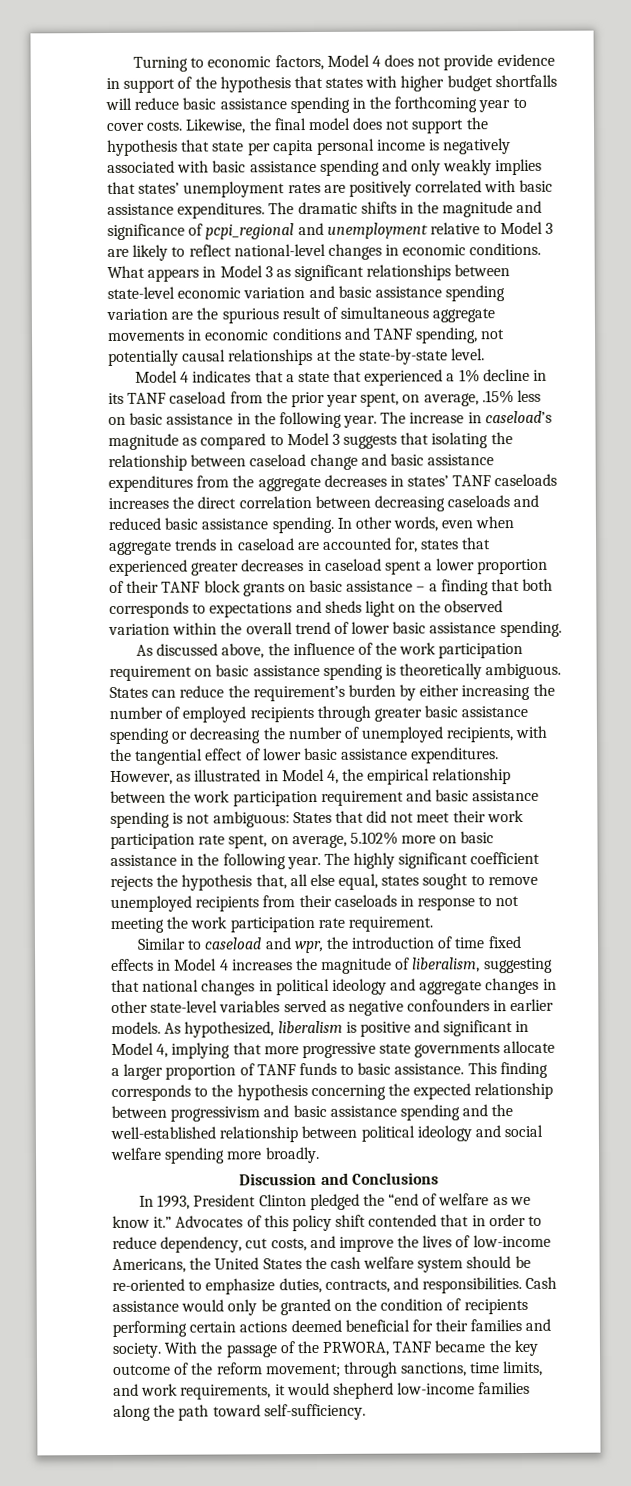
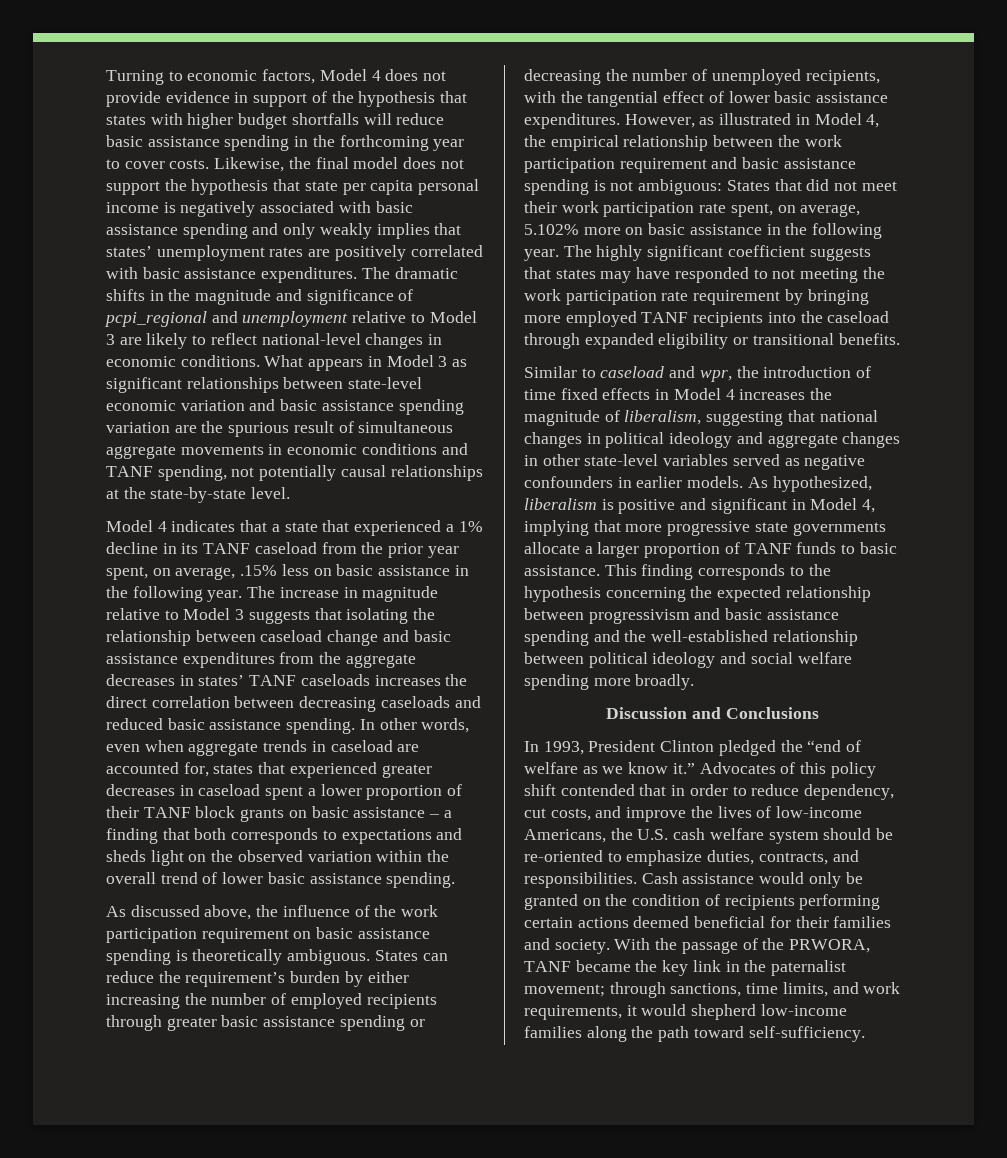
[484,410,552,424] [108,433,267,451] caseload’s magnitude as compared -> [362,586,439,602] [106,608,160,620] magnitude relative
[110,873,538,892] [110,894,476,913] rejects the hypothesis that, all else equal, states sought to remove unemployed recipients from their caseloads in response -> [809,247,871,261] [524,267,749,283] suggests that states may have responded
[347,916,433,932] requirement. -> [693,289,869,305] [524,311,890,327] [524,333,900,349] requirement by bringing more employed TANF recipients into the caseload through expanded eligibility or transitional benefits.
[214,1256,327,1270] United States the -> [637,829,669,840] U.S.
[113,1362,263,1375] outcome of the reform -> [692,960,847,976] link in the paternalist

